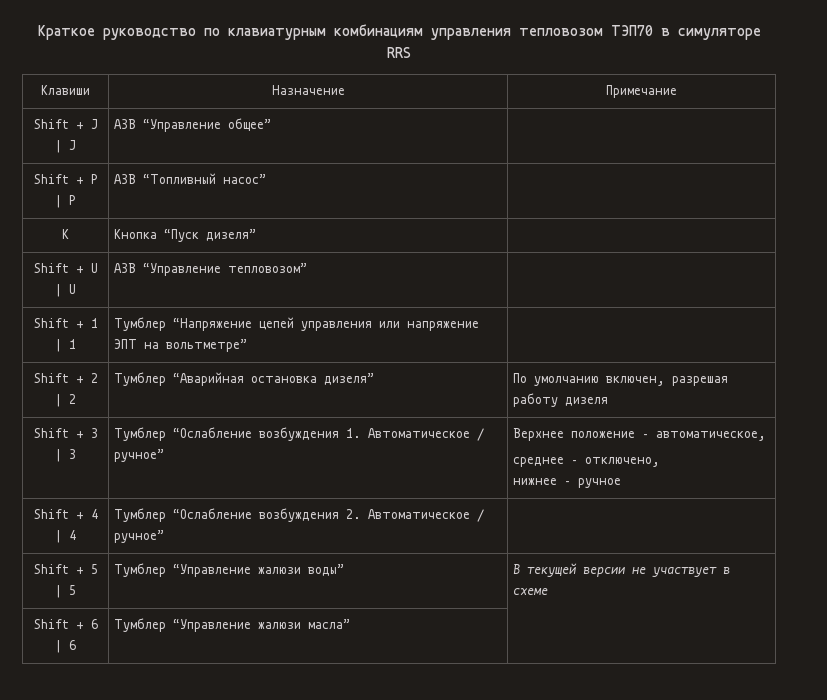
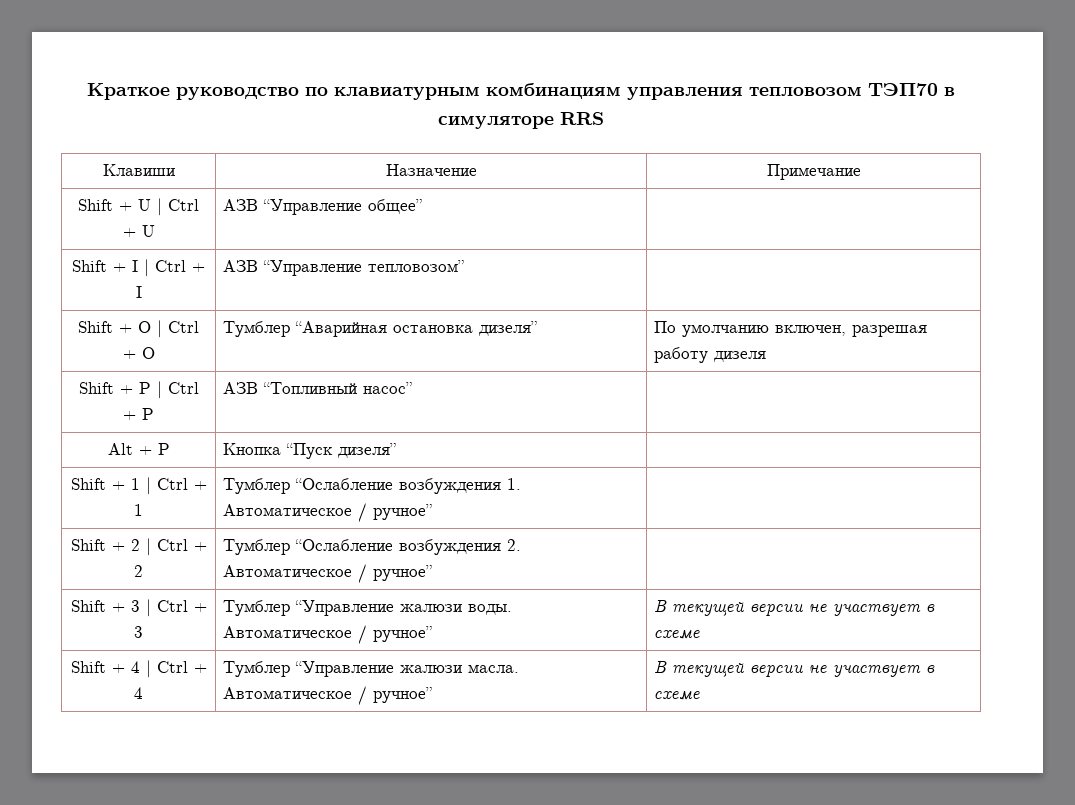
[90,119,98,129] [55,140,76,153] J | J -> [138,198,199,216] [122,225,155,237] U | Ctrl + U
[90,174,98,184] [55,195,76,208] [114,173,267,185] [62,229,69,239] [114,229,257,242] [33,263,98,273] [55,284,76,297] P | P | АЗВ “Топливный насос” | // K | Кнопка “Пуск дизеля” | // Shift + U | U -> [132,259,205,277] [135,286,142,298] I | Ctrl + I
[90,318,98,328] [55,339,76,352] [114,317,480,331] [114,339,248,352] [33,373,98,383] [55,394,76,407] 1 | 1 | Тумблер “Напряжение цепей управления или напряжение ЭПТ на вольтметре” | // Shift + 2 | 2 -> [138,320,199,338] [122,347,155,359] O | Ctrl + O
[90,428,98,438] [55,449,76,462] 3 | 3 -> [138,381,199,399] [123,408,154,420] [223,382,413,394] [107,443,170,455] [223,443,397,459] [70,477,207,495] [134,504,143,516] P | Ctrl + P | АЗВ “Топливный насос” | // Alt + P | Кнопка “Пуск дизеля” | // Shift + 1 | Ctrl + 1
[513,428,767,441] [513,457,661,467] [513,478,622,488] [33,509,98,519] [55,530,76,543] Верхнее положение – автоматическое, // среднее – отключено, // нижнее – ручное // Shift + 4 | 4 -> [70,538,207,556] [134,565,143,577] // Shift + 2 | Ctrl + 2
[90,564,98,574] [55,585,76,598] [114,563,345,577] 5 | 5 | Тумблер “Управление жалюзи воды” -> [130,599,207,617] [134,626,143,638] [223,600,513,616] [223,625,433,644] 3 | Ctrl + 3 | Тумблер “Управление жалюзи воды. Автоматическое / ручное”
[90,619,98,629] [55,640,76,653] [114,618,351,632] 6 | 6 | Тумблер “Управление жалюзи масла” | -> [130,660,207,678] [134,687,143,699] [223,661,520,677] [223,686,433,705] [654,661,936,678] [654,691,701,700] 4 | Ctrl + 4 | Тумблер “Управление жалюзи масла. Автоматическое / ручное” | В текущей версии не участвует в схеме

